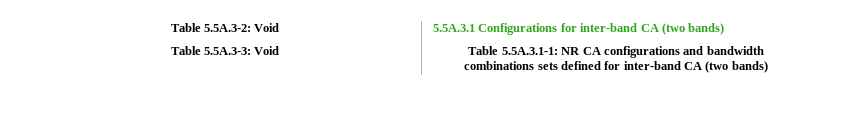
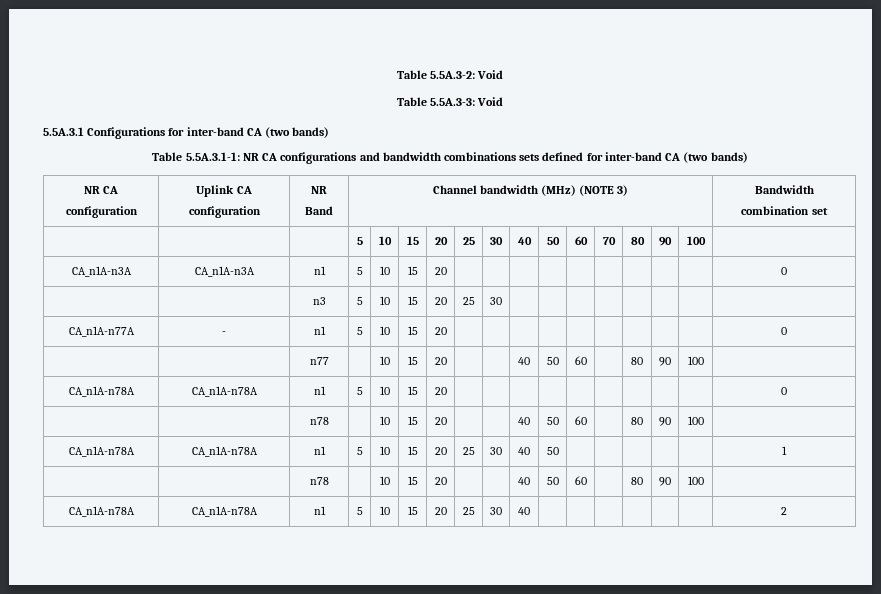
(768, 67) none -> [83,186,119,194] [65,206,138,218] [196,185,252,197] [188,206,261,218] [311,186,327,194] [305,206,333,215] [432,185,629,196] [754,185,814,194] [741,206,828,215] [356,237,363,245] [378,236,392,245] [406,236,419,245] [434,237,448,245] [462,237,475,245] [490,237,503,245] [517,237,532,245] [546,237,560,245] [574,236,588,245] [602,237,616,245] [630,237,645,245] [659,237,672,246] [686,236,706,245] [71,266,132,277] [194,266,255,277] [313,266,326,275] [356,267,363,275] [379,266,390,275] [407,266,418,275] [434,267,447,275] [781,267,787,275] [312,297,326,305] [356,297,363,305] [379,296,390,305] [407,296,418,305] [434,297,447,305] [462,297,475,305] [490,297,502,305] [68,326,135,337] [222,331,227,335] [313,326,326,335] [356,327,363,335] [379,326,390,335] [407,326,418,335] [434,327,447,335] [781,327,787,335] [309,357,329,365] [379,356,390,365] [407,356,418,365] [434,357,447,365] [518,357,530,365] [546,357,559,365] [574,356,587,365] [631,357,643,365] [659,357,671,366] [687,356,704,365] [68,386,135,397] [191,386,258,397] [313,386,326,395] [356,387,363,395] [379,386,390,395] [407,386,418,395] [434,387,447,395] [781,387,787,395] [309,417,329,425] [379,416,390,425] [407,416,418,425] [434,417,447,425] [518,417,530,425] [546,417,559,425] [574,416,587,425] [631,417,643,425] [659,417,671,426] [687,416,704,425] [68,446,135,457] [191,446,258,457] [313,446,326,455] [356,447,363,455] [379,446,390,455] [407,446,418,455] [434,447,447,455] [462,447,475,455] [490,447,502,455] [518,447,530,455] [546,447,559,455] [782,446,787,455] [309,477,329,485] [379,476,390,485] [407,476,418,485] [434,477,447,485] [518,477,530,485] [546,477,559,485] [574,476,587,485] [631,477,643,485] [659,477,671,486] [687,476,704,485] [68,506,135,517] [191,506,258,517] [313,506,326,515] [356,507,363,515] [379,506,390,515] [407,506,418,515] [434,507,447,515] [462,507,475,515] [490,507,502,515] [518,507,530,515] [781,507,787,515] // NR CA configuration | Uplink CA configuration | NR Band | Channel bandwidth (MHz) (NOTE 3) | Bandwidth combination set // | | | 5 | 10 | 15 | 20 | 25 | 30 | 40 | 50 | 60 | 70 | 80 | 90 | 100 | // CA_n1A-n3A | CA_n1A-n3A | n1 | 5 | 10 | 15 | 20 | | | | | | | | | | 0 // | | n3 | 5 | 10 | 15 | 20 | 25 | 30 | | | | | | | | // CA_n1A-n77A | - | n1 | 5 | 10 | 15 | 20 | | | | | | | | | | 0 // | | n77 | | 10 | 15 | 20 | | | 40 | 50 | 60 | | 80 | 90 | 100 | // CA_n1A-n78A | CA_n1A-n78A | n1 | 5 | 10 | 15 | 20 | | | | | | | | | | 0 // | | n78 | | 10 | 15 | 20 | | | 40 | 50 | 60 | | 80 | 90 | 100 | // CA_n1A-n78A | CA_n1A-n78A | n1 | 5 | 10 | 15 | 20 | 25 | 30 | 40 | 50 | | | | | | 1 // | | n78 | | 10 | 15 | 20 | | | 40 | 50 | 60 | | 80 | 90 | 100 | // CA_n1A-n78A | CA_n1A-n78A | n1 | 5 | 10 | 15 | 20 | 25 | 30 | 40 | | | | | | | 2

